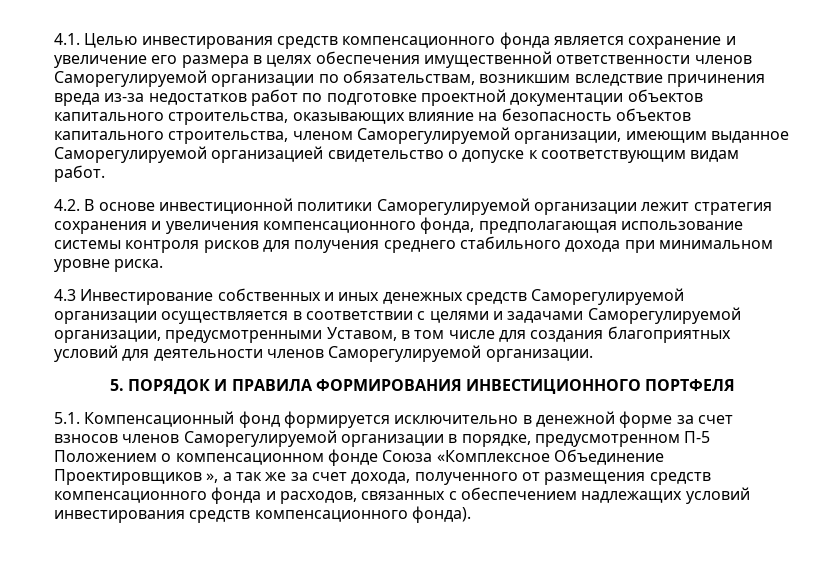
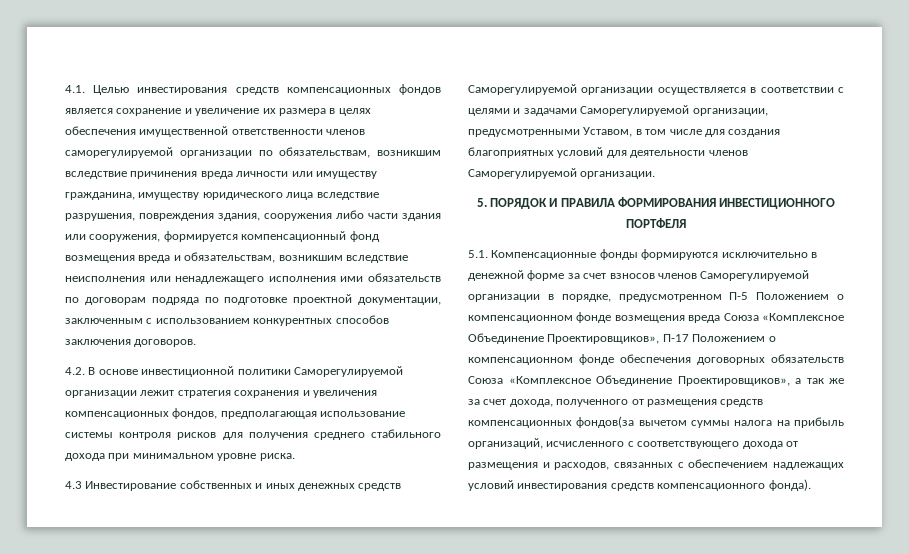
[342,32,550,49] компенсационного фонда -> [286,84,441,95] компенсационных фондов
[151,55,178,64] его -> [262,108,276,114] их
[54,70,207,87] Саморегулируемой -> [65,147,173,158] саморегулируемой
[104,89,703,106] [54,108,691,125] [54,127,789,144] [54,146,740,163] [54,165,105,182] из-за недостатков работ по подготовке проектной документации объектов капитального строительства, оказывающих влияние на безопасность объектов капитального строительства, членом Саморегулируемой организации, имеющим выданное Саморегулируемой организацией свидетельство о допуске к соответствующим видам работ. -> [236,171,377,179] [65,192,379,200] [65,210,441,221] [65,231,380,242] [65,252,408,263] [65,273,441,284] [65,294,442,305] [65,315,389,326] [65,339,197,347] личности или имуществу гражданина, имуществу юридического лица вследствие разрушения, повреждения здания, сооружения либо части здания или сооружения, формируется компенсационный фонд возмещения вреда и обязательствам, возникшим вследствие неисполнения или ненадлежащего исполнения ими обязательств по договорам подряда по подготовке проектной документации, заключенным с использованием конкурентных способов заключения договоров.
[262,217,475,234] компенсационного фонда, -> [65,408,218,419] компенсационных фондов,
[84,411,390,428] Компенсационный фонд формируется -> [491,249,719,260] Компенсационные фонды формируются
[382,449,664,465] [54,469,219,485] Союза «Комплексное Объединение Проектировщиков », -> [614,313,844,323] [468,333,776,344] [468,354,844,365] [468,375,790,386] возмещения вреда Союза «Комплексное Объединение Проектировщиков», П-17 Положением о компенсационном фонде обеспечения договорных обязательств Союза «Комплексное Объединение Проектировщиков»,
[54,487,262,504] компенсационного фонда -> [468,416,844,428] [468,438,798,449] [468,462,538,470] компенсационных фондов(за вычетом суммы налога на прибыль организаций, исчисленного с соответствующего дохода от размещения

